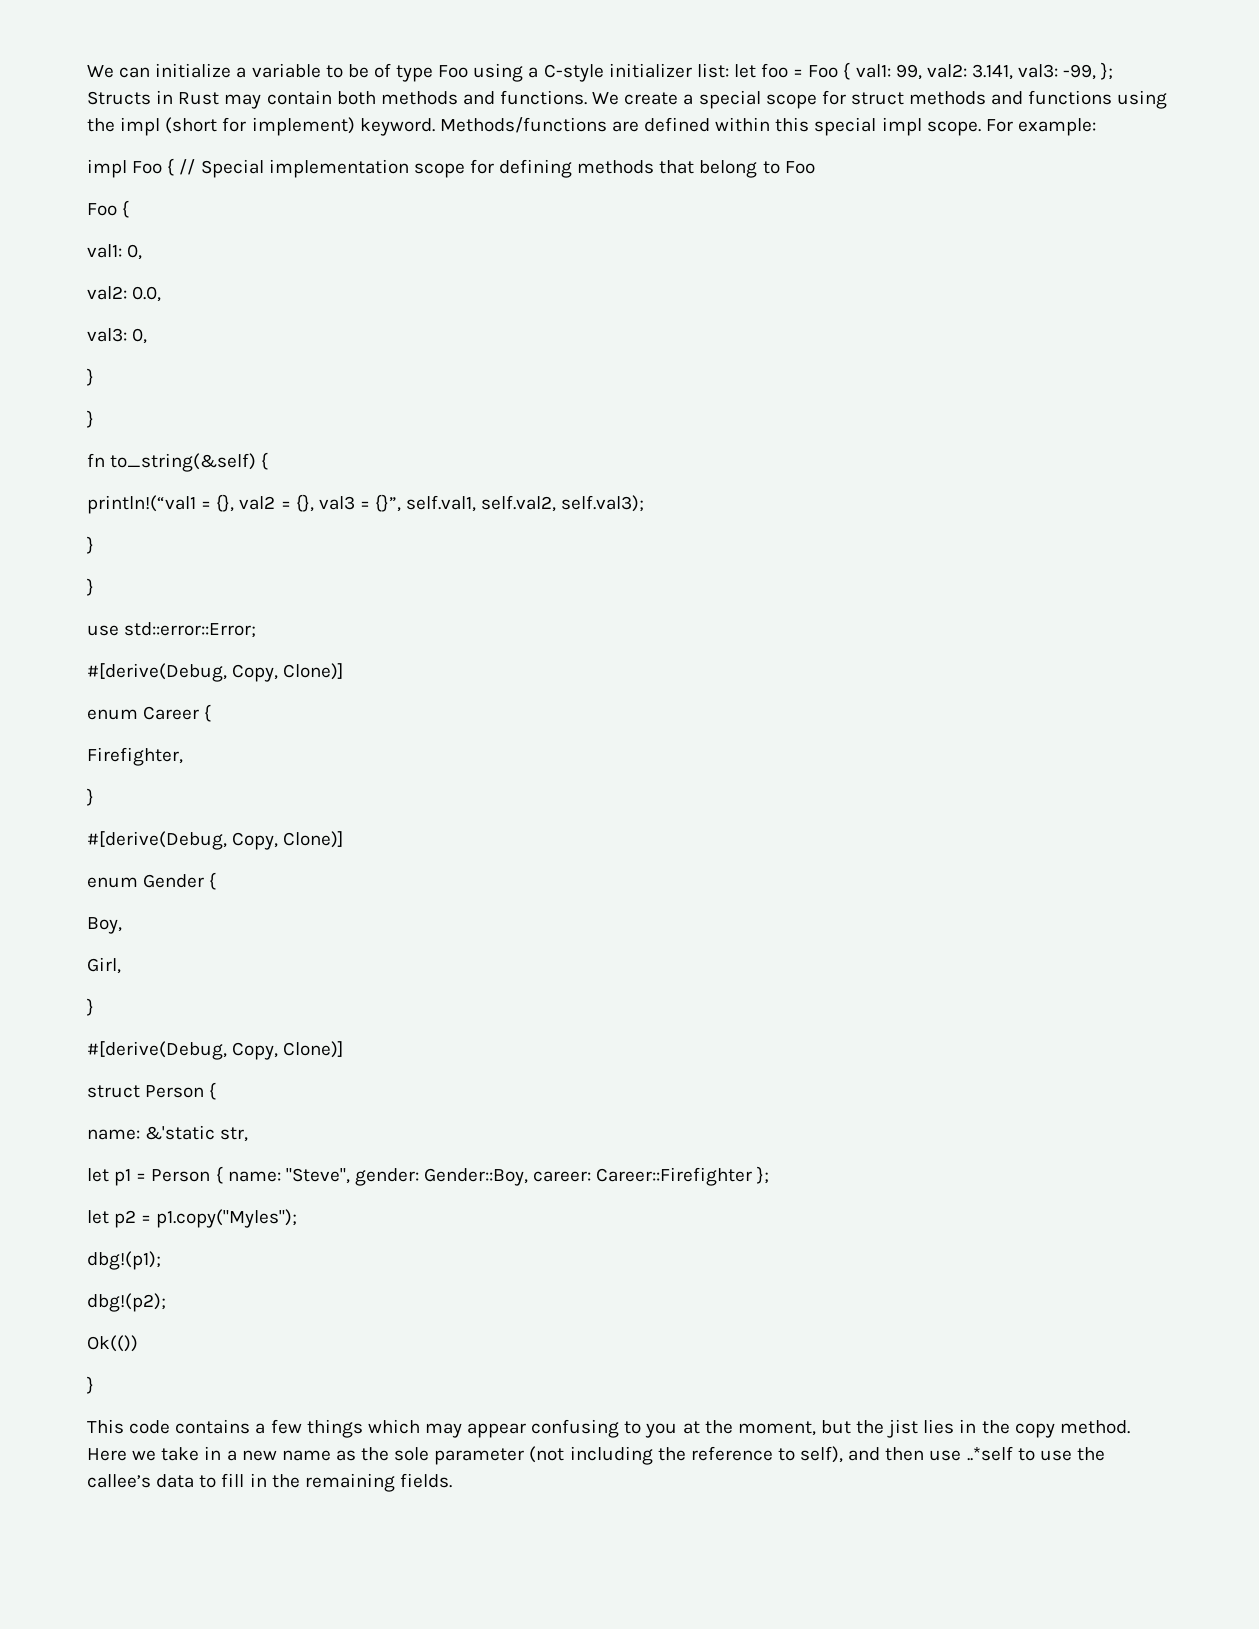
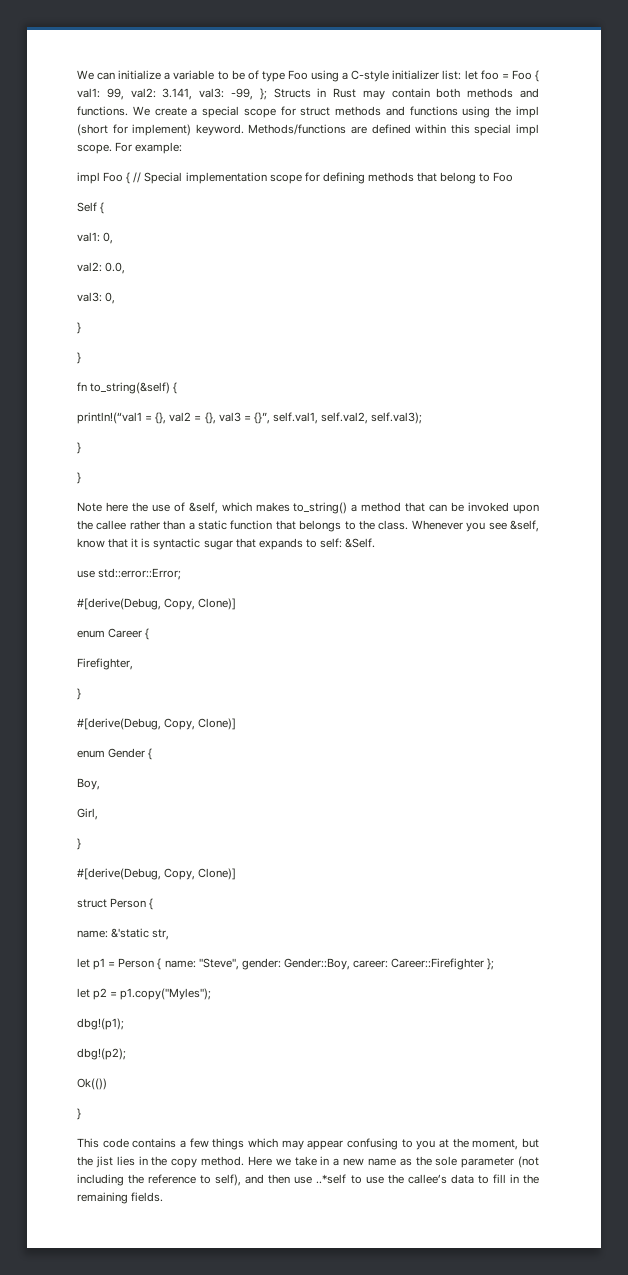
[87,203,117,216] Foo -> [77,202,97,212] Self
(94, 587) none -> [77,502,539,514] [77,520,539,532] [77,538,376,550] // Note here the use of &self, which makes to_string() a method that can be invoked upon the callee rather than a static function that belongs to the class. Whenever you see &self, know that it is syntactic sugar that expands to self: &Self.

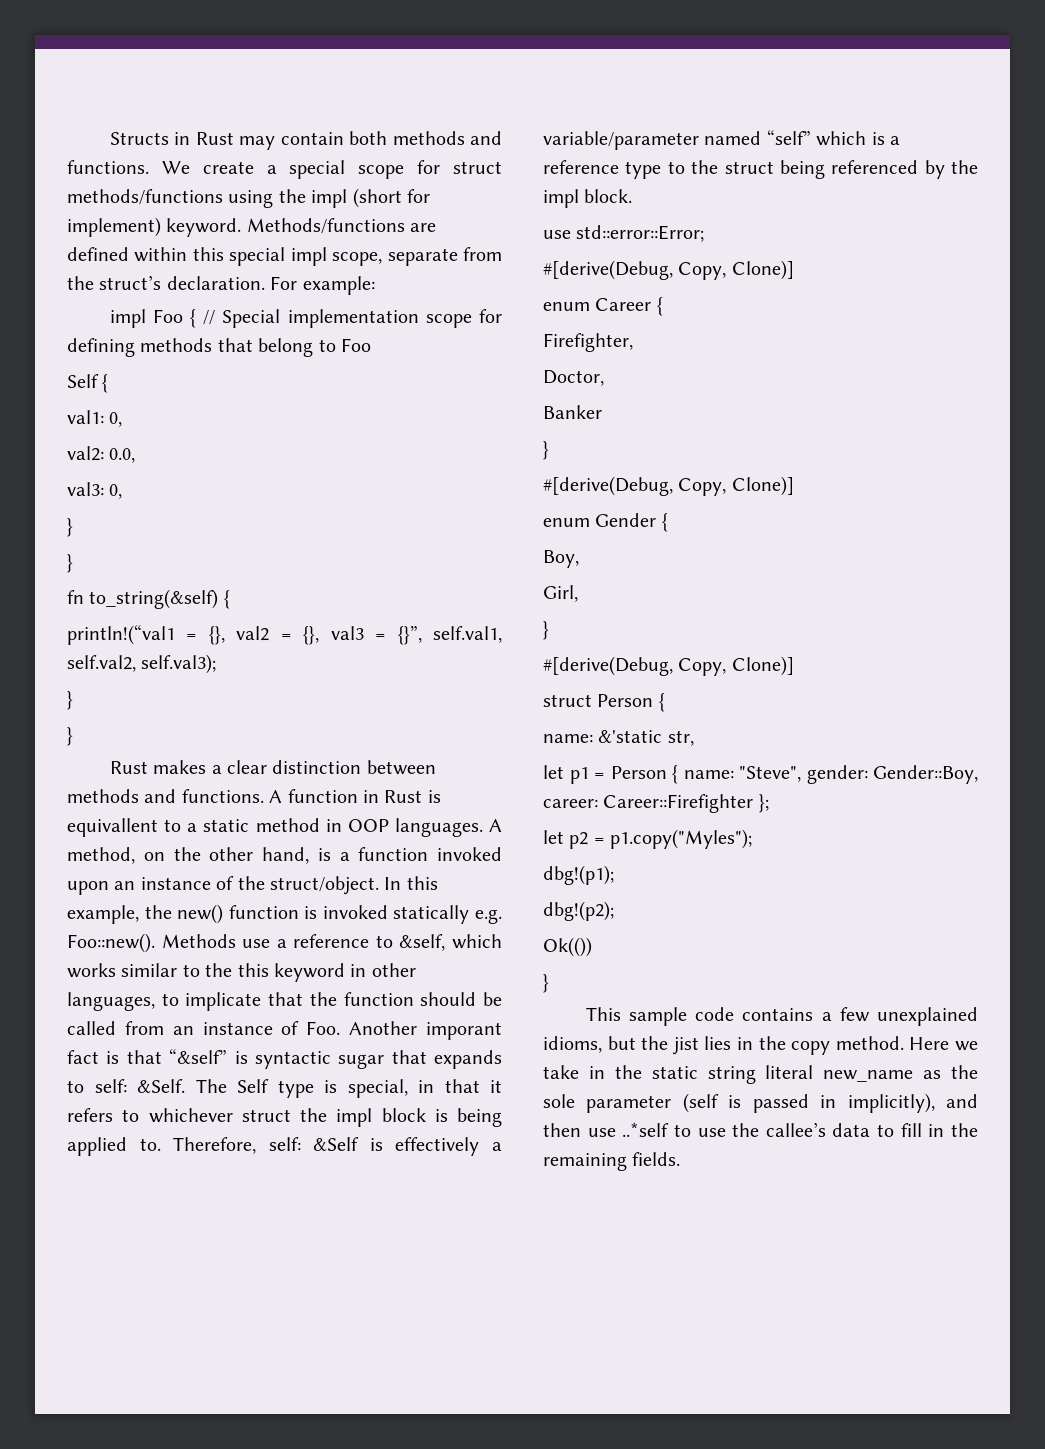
[77,70,539,82] [77,88,267,100] We can initialize a variable to be of type Foo using a C-style initializer list: let foo = Foo { val1: 99, val2: 3.141, val3: -99, }; -> (109, 138) none
[335,106,458,116] methods and functions -> [67,189,223,205] methods/functions
[77,144,112,154] scope. -> [332,247,502,266] [67,275,265,290] scope, separate from the struct’s declaration.
[77,502,539,514] [77,520,539,532] [77,538,139,548] Note here the use of &self, which makes to_string() a method that can be invoked upon the callee rather than a static function that belongs to the class. Whenever you see &self, know that it -> [109,760,436,775] [67,789,441,803] [67,818,502,837] [67,847,502,864] [67,876,438,895] [67,904,502,924] [67,933,502,953] [67,963,416,982] [67,992,503,1011] [67,1021,502,1040] [67,1049,228,1064] Rust makes a clear distinction between methods and functions. A function in Rust is equivallent to a static method in OOP languages. A method, on the other hand, is a function invoked upon an instance of the struct/object. In this example, the new() function is invoked statically e.g. Foo::new(). Methods use a reference to &self, which works similar to the this keyword in other languages, to implicate that the function should be called from an instance of Foo. Another imporant fact is that “&self”
(376, 543) none -> [195,1079,502,1098] [67,1108,502,1127] [67,1137,502,1156] [543,130,900,150] [543,160,978,179] [543,189,633,208] The Self type is special, in that it refers to whichever struct the impl block is being applied to. Therefore, self: &Self is effectively a variable/parameter named “self” which is a reference type to the struct being referenced by the impl block.
(133, 664) none -> [543,370,604,386] [543,405,602,419] // Doctor, // Banker
(99, 1143) none -> [628,1007,687,1026] sample
[212,1138,519,1150] things which may appear confusing to you at the moment, -> [876,1007,978,1026] [543,1036,602,1053] unexplained idioms,
[333,1156,539,1168] [77,1174,242,1186] a new name as the sole parameter (not including the reference to self), -> [614,1065,978,1084] [543,1093,935,1113] the static string literal new_name as the sole parameter (self is passed in implicitly),

